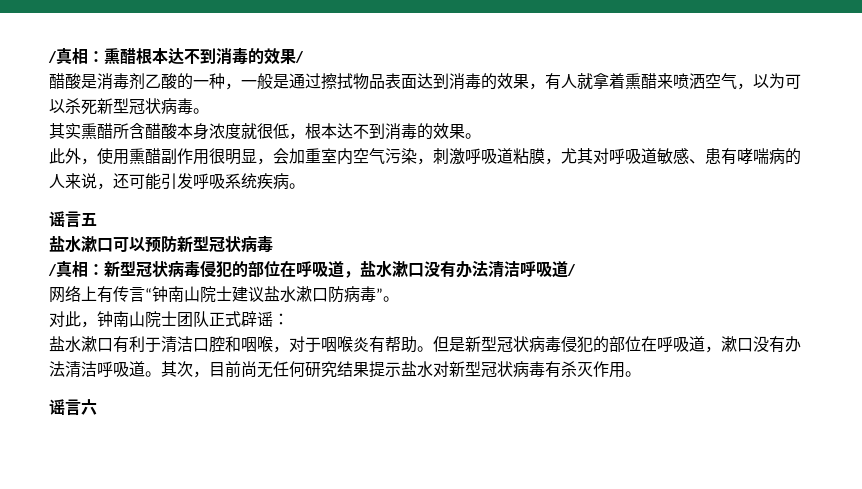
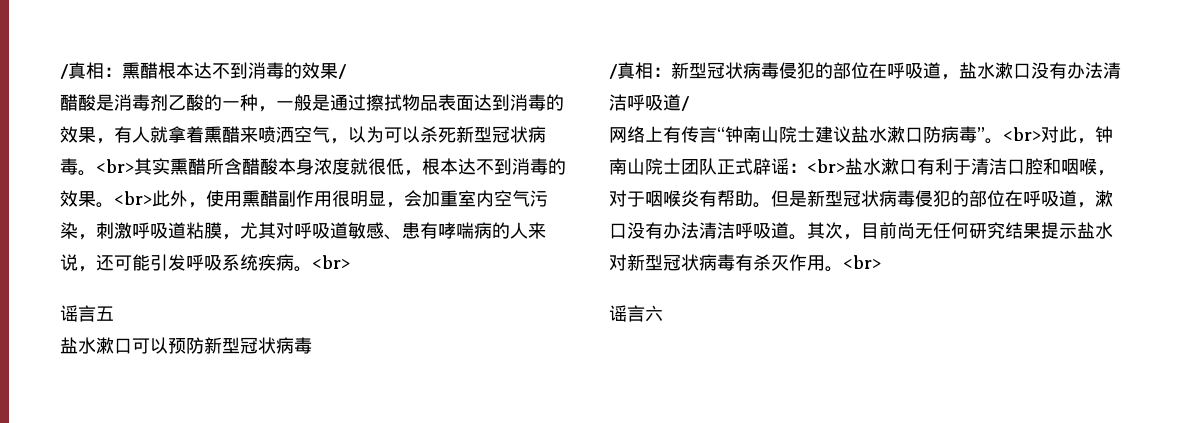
(209, 111) // -> [96,159,134,173] <br>
(481, 136) // -> [114,191,152,205] <br>
(305, 186) none -> [312,255,350,269] <br>
(399, 299) // -> [1003,127,1041,141] <br>
(289, 319) // -> [807,159,845,173] <br>
(641, 374) none -> [843,255,881,269] <br>

